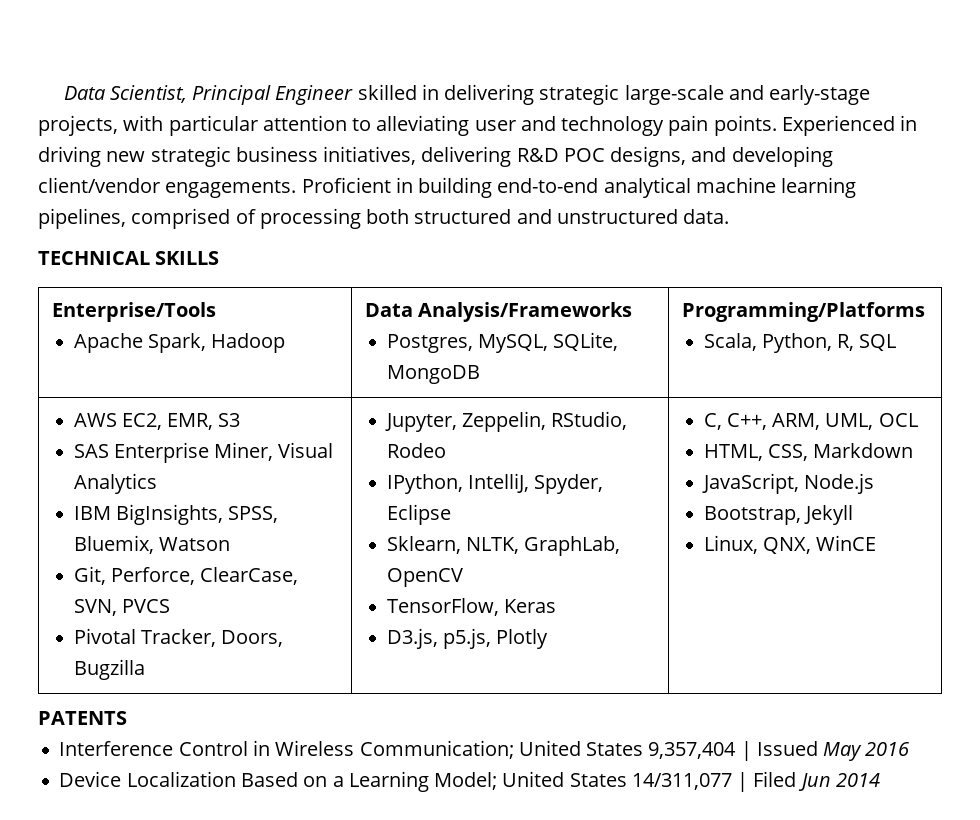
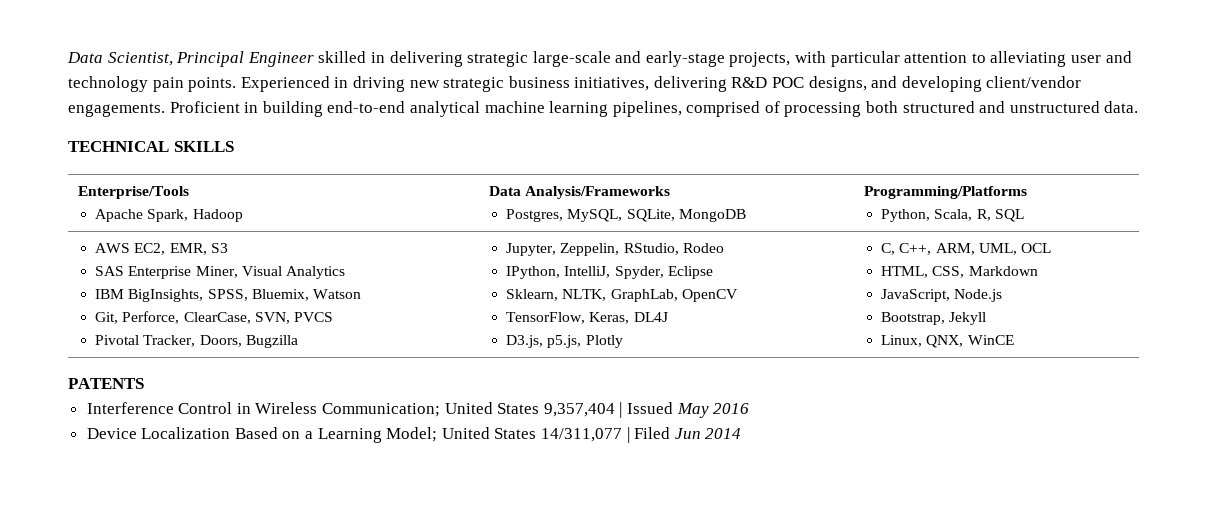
[703,333,832,353] Scala, Python, -> [881,209,973,222] Python, Scala,
[503,599,556,613] Keras -> [589,312,668,324] Keras, DL4J

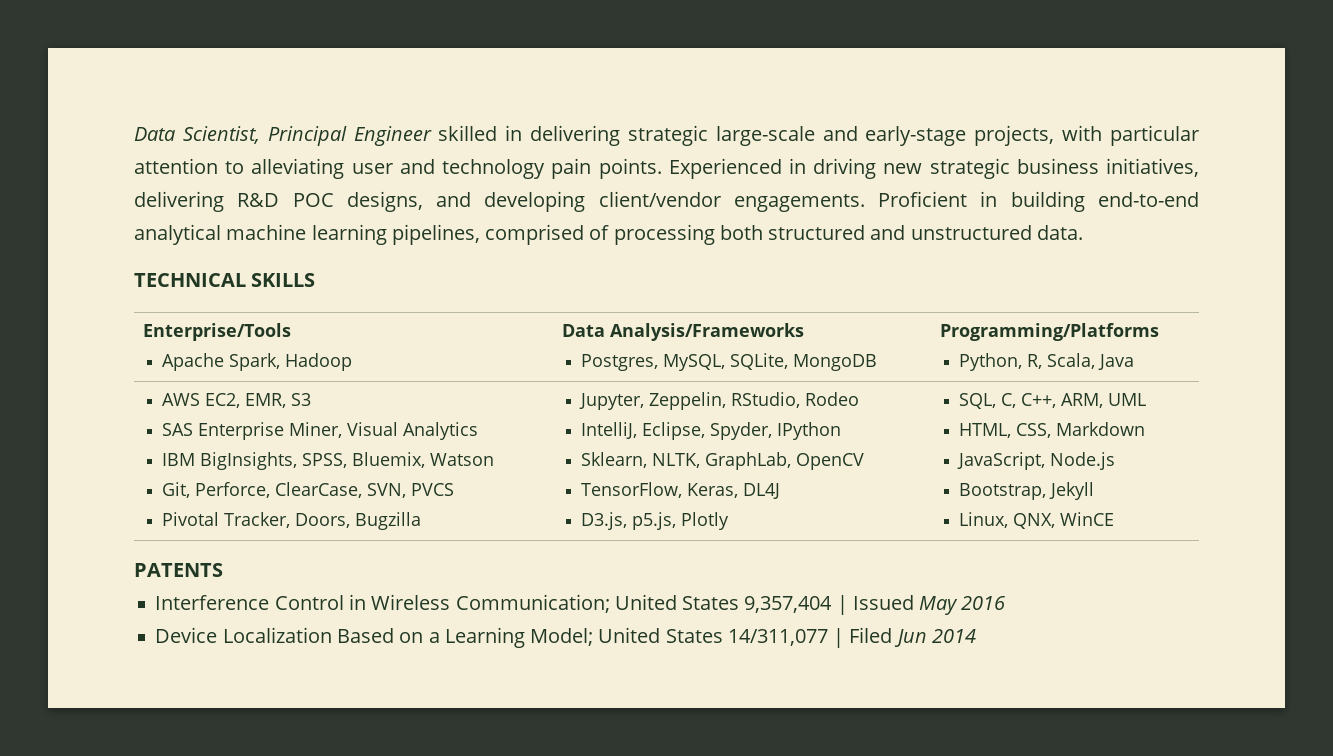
[934,209,1024,222] Scala, R, SQL -> [1027,353,1135,370] R, Scala, Java
[506,266,713,279] IPython, IntelliJ, Spyder, Eclipse -> [581,422,842,440] IntelliJ, Eclipse, Spyder, IPython
(623, 341) none -> [959,393,997,409] SQL,
[978,243,1051,255] UML, OCL -> [1108,393,1147,406] UML

